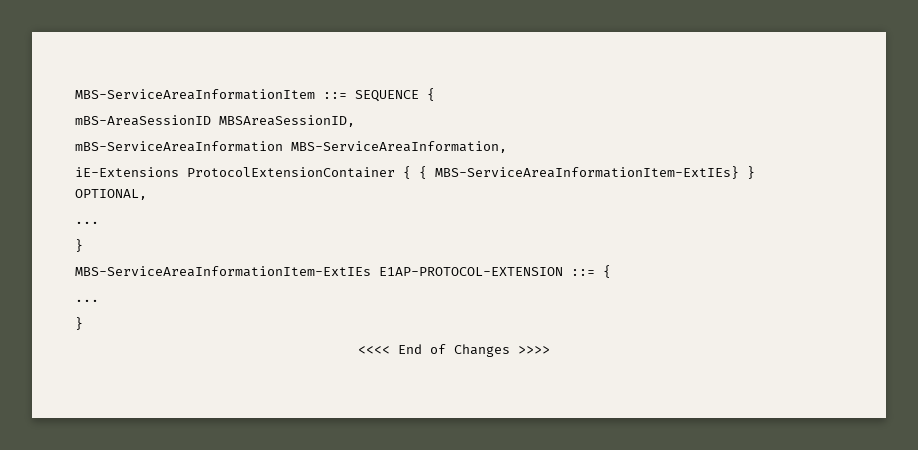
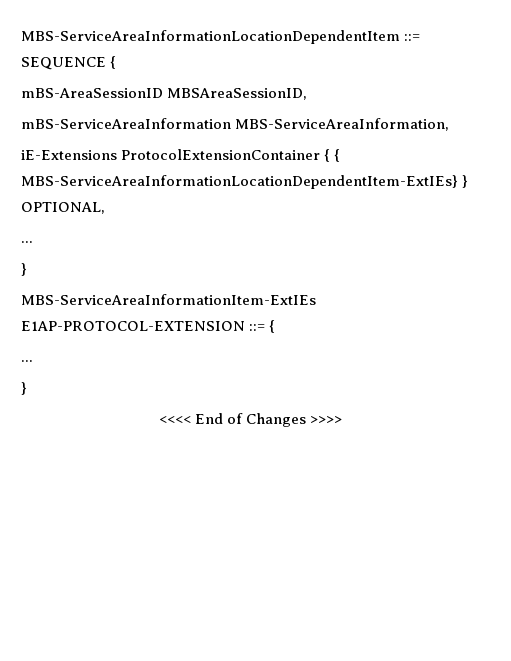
[75,89,315,100] MBS-ServiceAreaInformationItem -> [21,30,400,44] MBS-ServiceAreaInformationLocationDependentItem
[435,166,739,179] MBS-ServiceAreaInformationItem-ExtIEs} -> [21,175,458,189] MBS-ServiceAreaInformationLocationDependentItem-ExtIEs}

